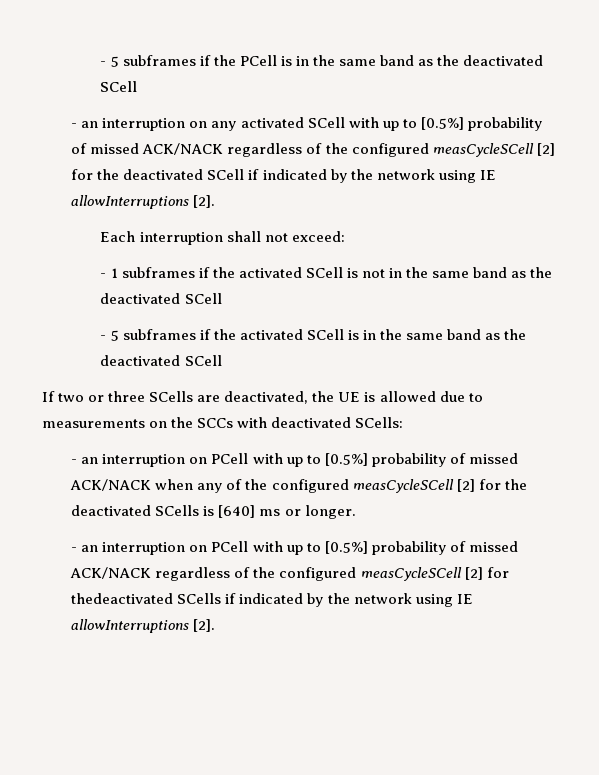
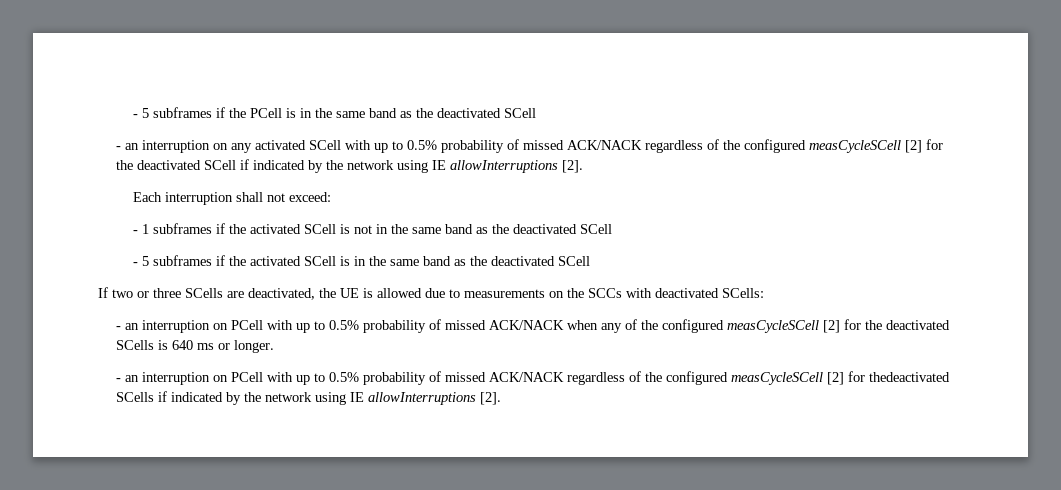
[420,117,464,130] [0.5%] -> [406,140,437,150] 0.5%
[324,453,368,466] [0.5%] -> [328,320,359,330] 0.5%
[218,505,256,518] [640] -> [171,340,193,350] 640
[324,541,368,554] [0.5%] -> [328,372,359,382] 0.5%

